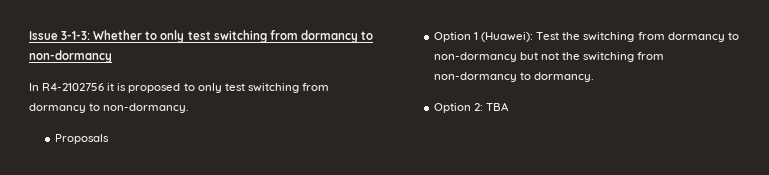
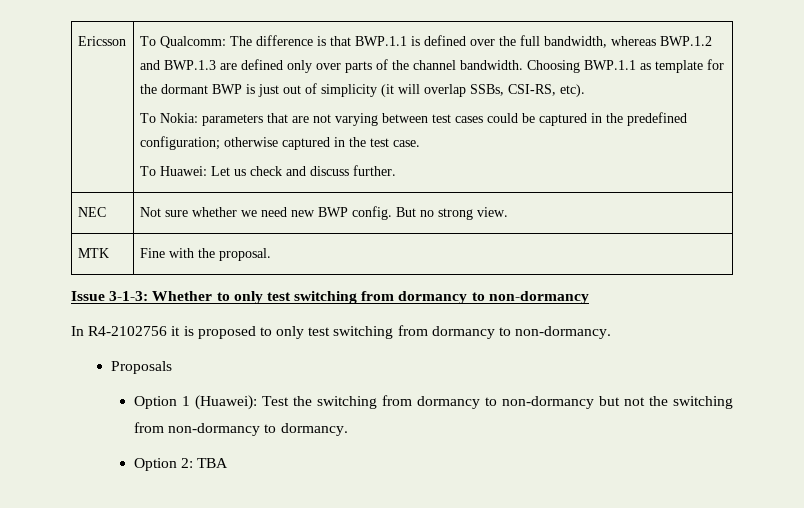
(29, 35) none -> [77,36,126,46] [139,35,712,48] [139,59,724,73] [139,83,585,97] [139,112,687,126] [139,136,420,150] [139,165,396,176] [77,207,106,217] [139,206,508,220] [77,248,109,258] [139,248,271,261] Ericsson | To Qualcomm: The difference is that BWP.1.1 is defined over the full bandwidth, whereas BWP.1.2 and BWP.1.3 are defined only over parts of the channel bandwidth. Choosing BWP.1.1 as template for the dormant BWP is just out of simplicity (it will overlap SSBs, CSI-RS, etc). // To Nokia: parameters that are not varying between test cases could be captured in the predefined configuration; otherwise captured in the test case. // To Huawei: Let us check and discuss further. // NEC | Not sure whether we need new BWP config. But no strong view. // MTK | Fine with the proposal. //

